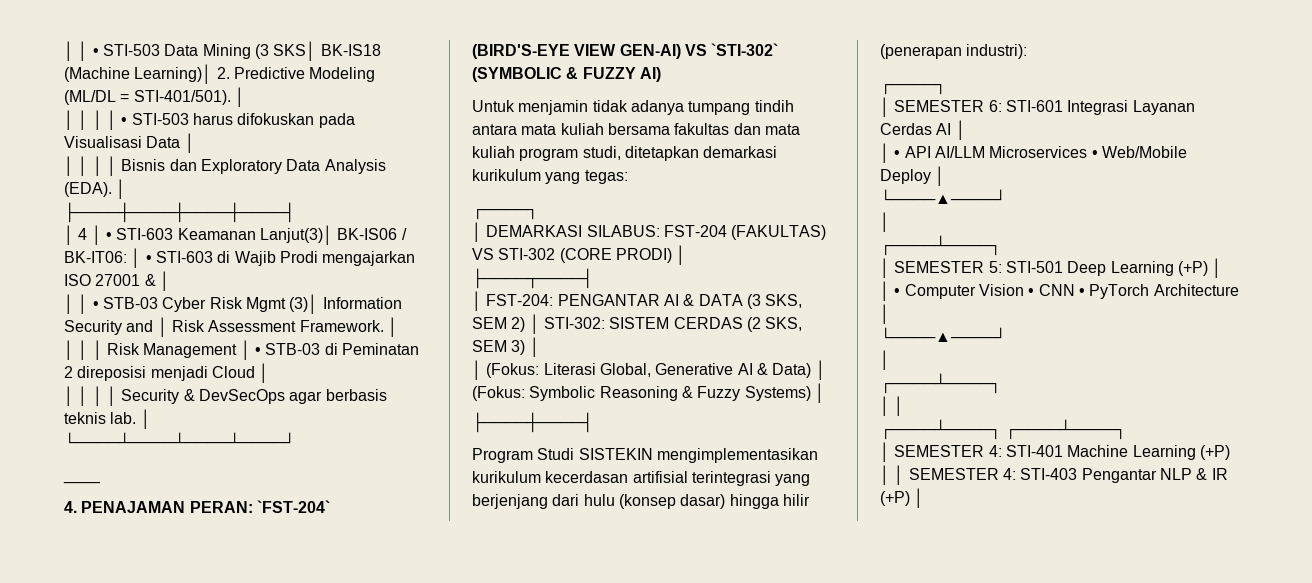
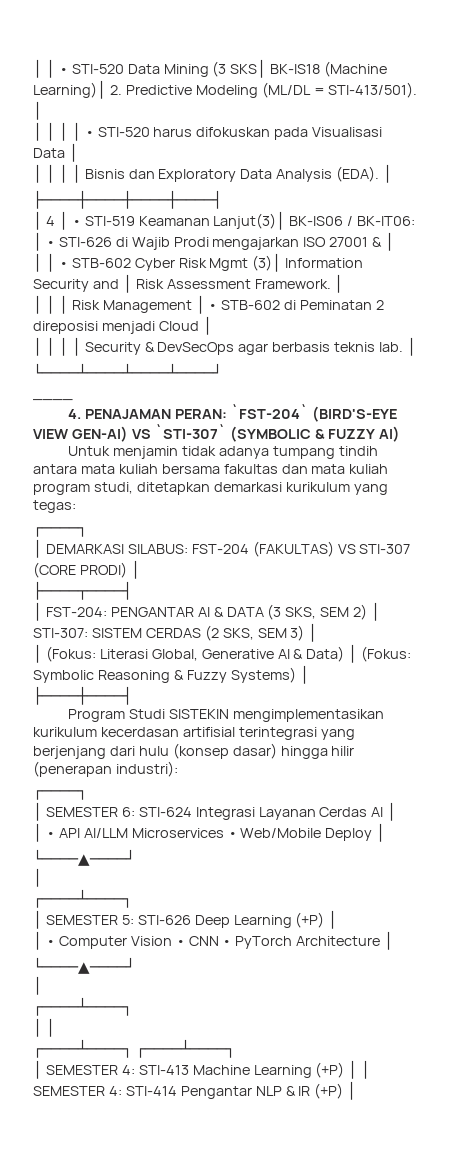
[64,41,160,61] │ │ • STI-503 -> [33,59,124,78] │ │ • STI-520
[133,90,231,105] STI-401/501). -> [328,82,418,98] STI-413/501).
[131,113,189,125] STI-503 -> [97,127,150,137] STI-520
[116,228,174,240] STI-603 -> [84,216,135,226] STI-519
[155,251,213,263] STI-603 -> [58,237,112,247] STI-626
[102,297,158,309] STB-03 -> [71,258,131,268] STB-602
[265,343,321,355] STB-03 -> [221,300,281,310] STB-602
[711,43,779,56] `STI-302` -> [154,424,226,439] `STI-307`
[498,248,556,260] STI-302 -> [359,544,411,554] STI-307
[543,317,605,329] STI-302: -> [33,628,88,638] STI-307:
[1005,100,1063,112] STI-601 -> [138,807,192,817] STI-624
[1005,261,1063,273] STI-501 -> [137,915,191,925] STI-626
[1005,445,1063,457] STI-401 -> [138,1065,189,1075] STI-413
[1020,468,1078,480] STI-403 -> [125,1086,177,1096] STI-414

